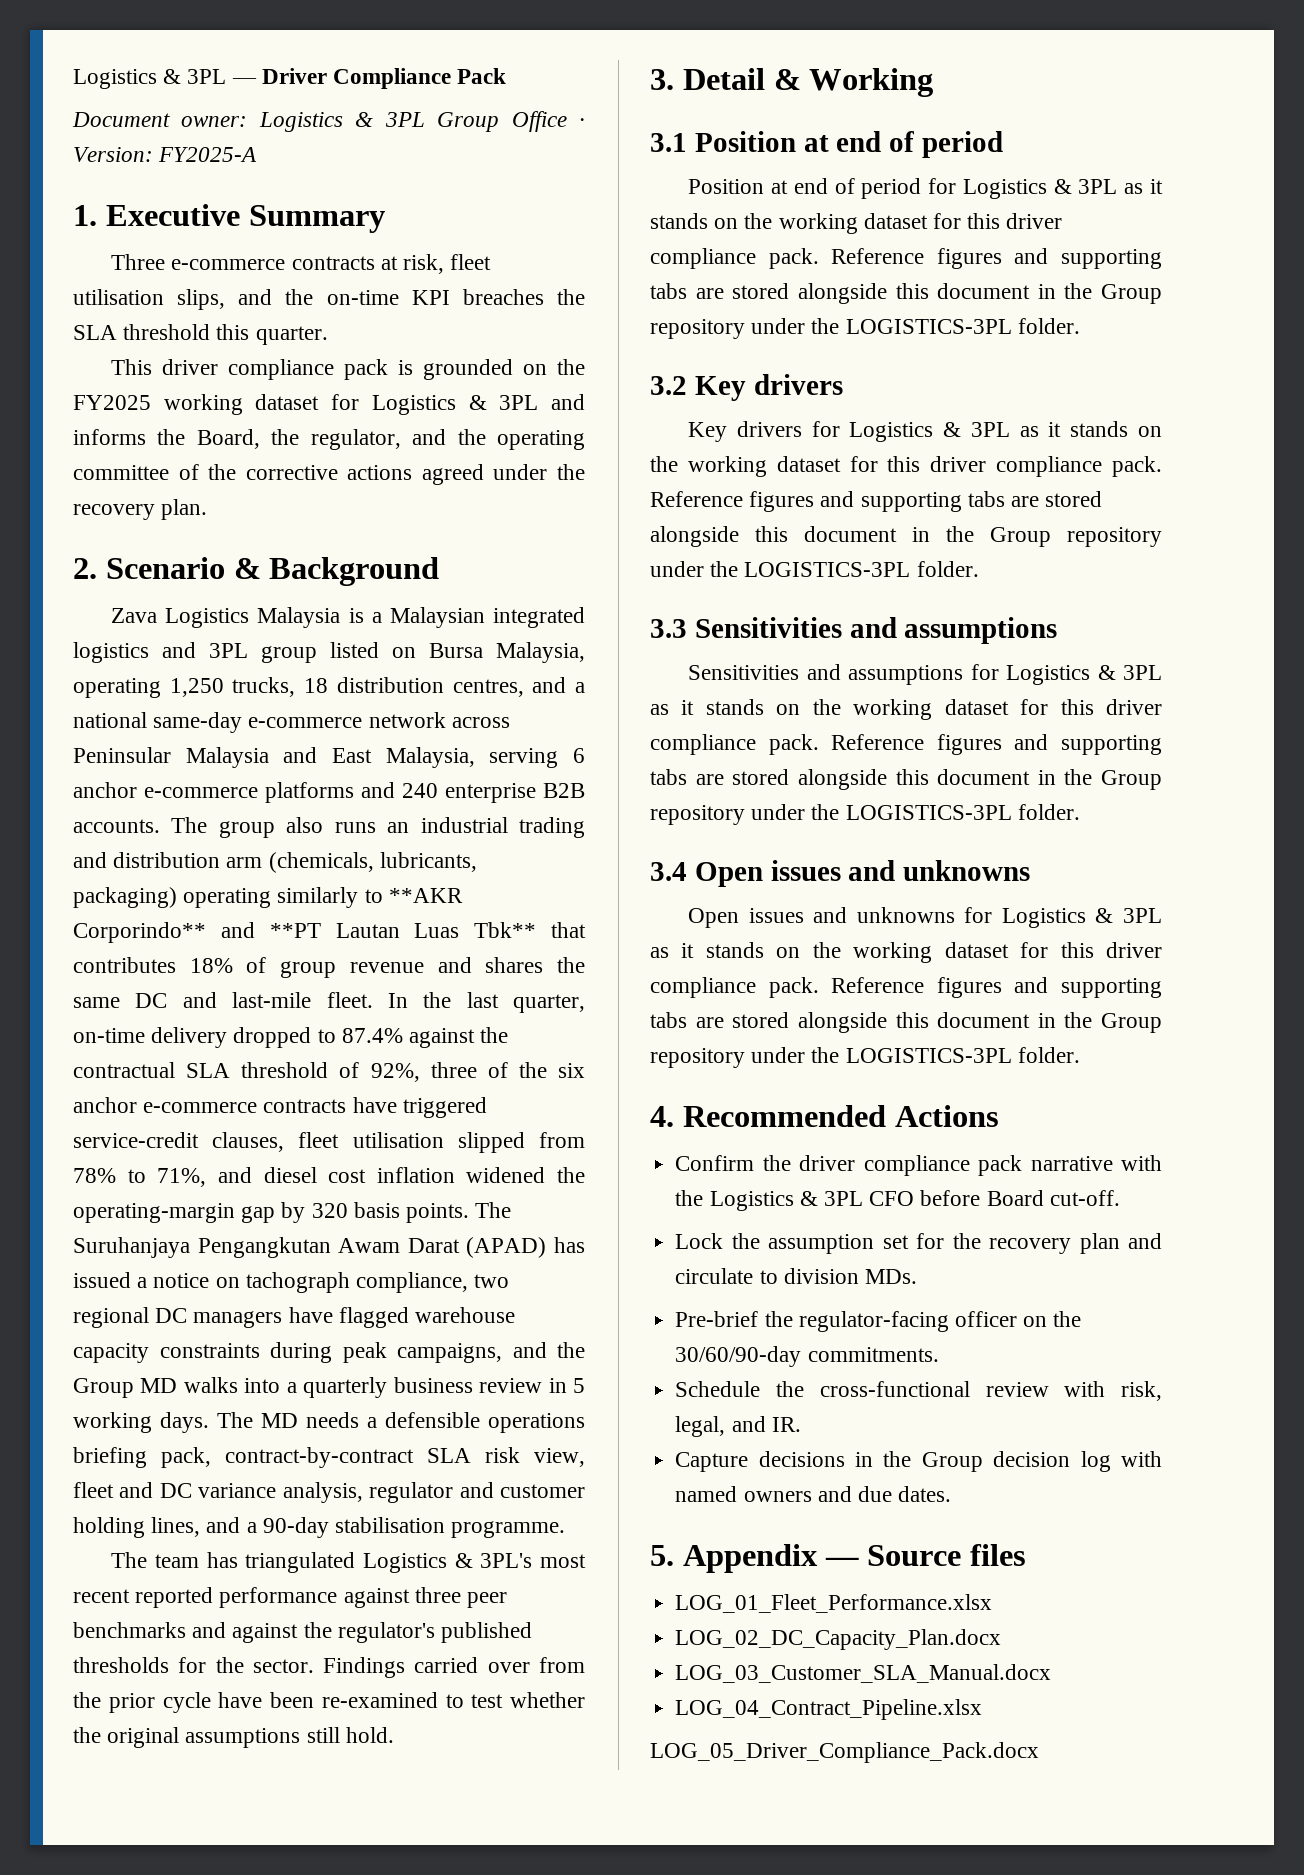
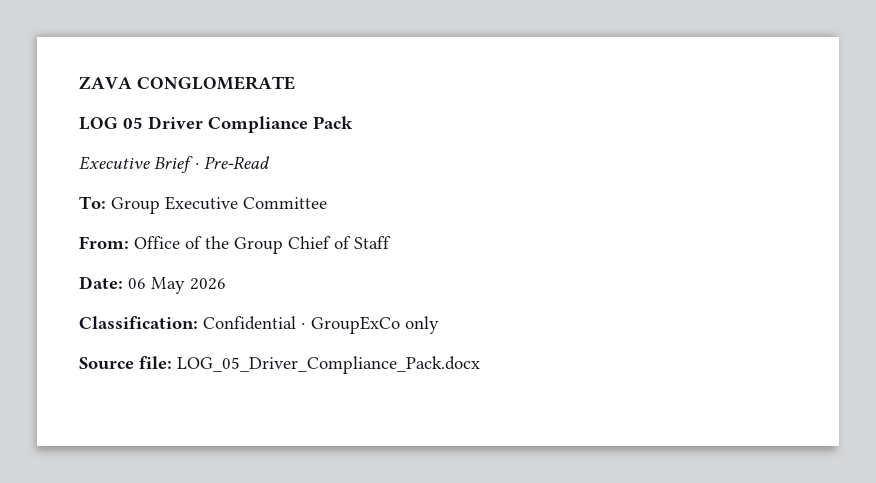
[73,69,257,89] Logistics & 3PL — -> [79,76,295,90] [79,117,143,130] ZAVA CONGLOMERATE // LOG 05
[72,111,586,132] [73,147,258,162] [73,204,385,233] [111,254,492,274] [73,289,585,310] [73,324,328,345] [111,359,585,380] [73,394,585,415] [73,429,585,450] [73,464,585,485] [73,499,208,520] [73,557,440,586] [111,607,585,628] [73,642,585,663] [73,677,585,698] [73,712,510,733] [73,747,585,768] [73,782,585,803] [73,817,585,838] [73,852,477,873] [73,887,463,908] [73,922,586,943] [73,957,585,978] [73,992,585,1013] [73,1027,509,1048] [73,1062,585,1082] [73,1097,487,1118] [73,1132,585,1153] [73,1167,585,1187] [73,1202,512,1223] [73,1237,586,1258] [73,1272,510,1293] [73,1307,516,1328] [73,1342,585,1363] [73,1377,585,1398] [73,1412,585,1433] [73,1447,585,1468] [73,1482,585,1503] [73,1517,566,1538] [111,1552,586,1573] [73,1587,508,1608] [73,1622,533,1643] [73,1657,585,1678] [73,1692,585,1713] [73,1727,394,1748] [650,68,934,97] [650,131,1004,158] [688,178,1163,199] [650,213,1063,234] [650,248,1162,269] [650,283,1162,304] [650,318,1080,339] [650,374,843,401] [688,421,1162,442] [650,456,1162,477] [650,491,1103,512] [650,526,1162,547] [650,561,979,577] [650,617,1058,644] [688,664,1162,685] [650,699,1162,720] [650,734,1162,755] [650,769,1162,790] [650,804,1080,825] [650,860,1031,887] [688,907,1162,928] [650,942,1162,963] [650,977,1162,998] [650,1012,1162,1033] [650,1047,1080,1068] [650,1105,999,1127] [675,1155,1162,1176] [675,1190,1120,1211] [675,1233,1162,1254] [675,1268,917,1284] [675,1311,1082,1332] [675,1346,939,1367] [675,1381,1162,1401] [675,1416,801,1437] [675,1451,1162,1472] [675,1486,952,1502] [650,1544,1027,1573] [675,1594,993,1613] [675,1629,1002,1650] [675,1664,1052,1683] [675,1699,983,1720] Document owner: Logistics & 3PL Group Office · Version: FY2025-A // 1. Executive Summary // Three e-commerce contracts at risk, fleet utilisation slips, and the on-time KPI breaches the SLA threshold this quarter. // This driver compliance pack is grounded on the FY2025 working dataset for Logistics & 3PL and informs the Board, the regulator, and the operating committee of the corrective actions agreed under the recovery plan. // 2. Scenario & Background // Zava Logistics Malaysia is a Malaysian integrated logistics and 3PL group listed on Bursa Malaysia, operating 1,250 trucks, 18 distribution centres, and a national same-day e-commerce network across Peninsular Malaysia and East Malaysia, serving 6 anchor e-commerce platforms and 240 enterprise B2B accounts. The group also runs an industrial trading and distribution arm (chemicals, lubricants, packaging) operating similarly to **AKR Corporindo** and **PT Lautan Luas Tbk** that contributes 18% of group revenue and shares the same DC and last-mile fleet. In the last quarter, on-time delivery dropped to 87.4% against the contractual SLA threshold of 92%, three of the six anchor e-commerce contracts have triggered service-credit clauses, fleet utilisation slipped from 78% to 71%, and diesel cost inflation widened the operating-margin gap by 320 basis points. The Suruhanjaya Pengangkutan Awam Darat (APAD) has issued a notice on tachograph compliance, two regional DC managers have flagged warehouse capacity constraints during peak campaigns, and the Group MD walks into a quarterly business review in 5 working days. The MD needs a defensible operations briefing pack, contract-by-contract SLA risk view, fleet and DC variance analysis, regulator and customer holding lines, and a 90-day stabilisation programme. // The team has triangulated Logistics & 3PL's most recent reported performance against three peer benchmarks and against the regulator's published thresholds for the sector. Findings carried over from the prior cycle have been re-examined to test whether the original assumptions still hold. // 3. Detail & Working // 3.1 Position at end of period // Position at end of period for Logistics & 3PL as it stands on the working dataset for this driver compliance pack. Reference figures and supporting tabs are stored alongside this document in the Group repository under the LOGISTICS-3PL folder. // 3.2 Key drivers // Key drivers for Logistics & 3PL as it stands on the working dataset for this driver compliance pack. Reference figures and supporting tabs are stored alongside this document in the Group repository under the LOGISTICS-3PL folder. // 3.3 Sensitivities and assumptions // Sensitivities and assumptions for Logistics & 3PL as it stands on the working dataset for this driver compliance pack. Reference figures and supporting tabs are stored alongside this document in the Group repository under the LOGISTICS-3PL folder. // 3.4 Open issues and unknowns // Open issues and unknowns for Logistics & 3PL as it stands on the working dataset for this driver compliance pack. Reference figures and supporting tabs are stored alongside this document in the Group repository under the LOGISTICS-3PL folder. // 4. Recommended Actions // Confirm the driver compliance pack narrative with the Logistics & 3PL CFO before Board cut-off. // Lock the assumption set for the recovery plan and circulate to division MDs. // Pre-brief the regulator-facing officer on the 30/60/90-day commitments. // Schedule the cross-functional review with risk, legal, and IR. // Capture decisions in the Group decision log with named owners and due dates. // 5. Appendix — Source files // LOG_01_Fleet_Performance.xlsx // LOG_02_DC_Capacity_Plan.docx // LOG_03_Customer_SLA_Manual.docx // LOG_04_Contract_Pipeline.xlsx // -> [79,156,270,173] [79,196,327,214] [79,236,391,254] [79,276,226,294] [79,316,439,334] [79,356,172,370] Executive Brief · Pre-Read // To: Group Executive Committee // From: Office of the Group Chief of Staff // Date: 06 May 2026 // Classification: Confidential · GroupExCo only // Source file:

